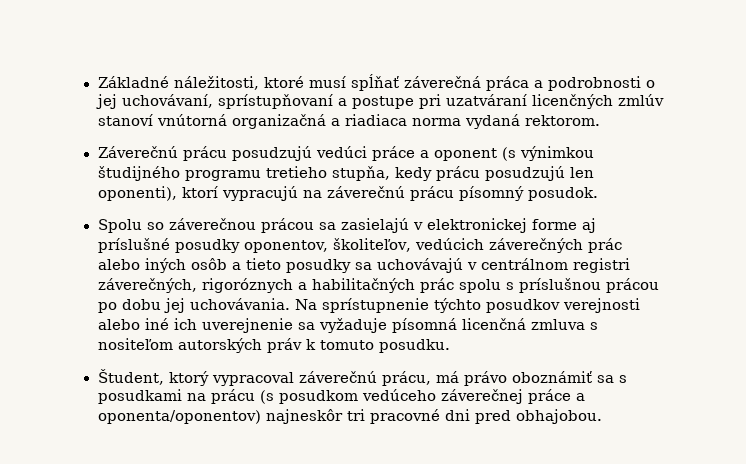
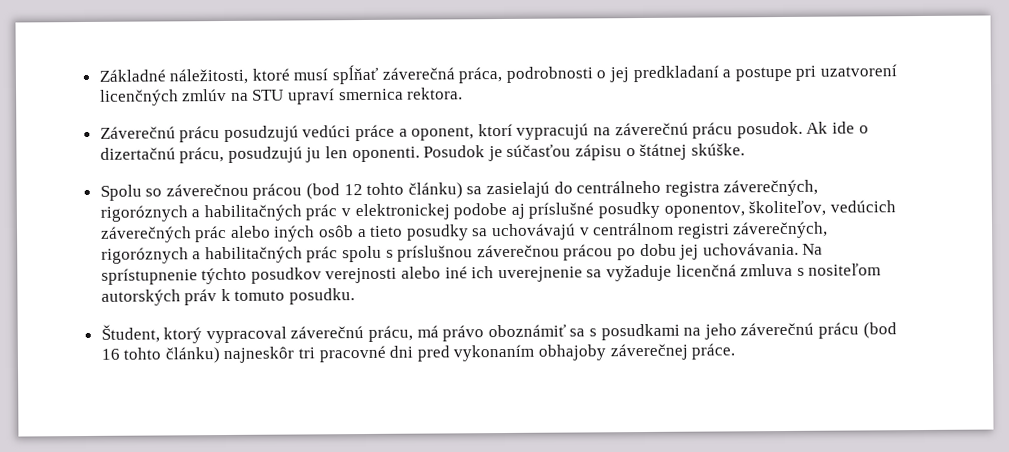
[485,76,543,91] práca a -> [458,67,503,84] práca,
[121,94,333,109] uchovávaní, sprístupňovaní -> [632,65,719,83] predkladaní
[445,94,527,106] uzatváraní -> [819,64,897,77] uzatvorení
[97,114,600,129] stanoví vnútorná organizačná a riadiaca norma vydaná rektorom. -> [230,87,464,105] na STU upraví smernica rektora.
[433,146,594,161] [97,166,594,181] [97,186,177,201] oponent (s výnimkou študijného programu tretieho stupňa, kedy prácu posudzujú len oponenti), -> [411,126,475,141] oponent,
[458,186,524,201] písomný -> (734, 130) none
[97,218,409,233] // Spolu so záverečnou prácou sa zasielajú -> [806,121,869,134] [99,143,745,164] [99,179,819,201] [99,204,338,222] Ak ide o dizertačnú prácu, posudzujú ju len oponenti. Posudok je súčasťou zápisu o štátnej skúške. // Spolu so záverečnou prácou (bod 12 tohto článku) sa zasielajú do centrálneho registra záverečných, rigoróznych a habilitačných prác
[531,219,577,230] forme -> [453,202,508,220] podobe
(601, 285) none -> [476,244,560,258] záverečnou
[391,318,457,333] písomná -> (673, 273) none
[210,389,585,404] [97,410,261,424] prácu (s posudkom vedúceho záverečnej práce a oponenta/oponentov) -> [703,322,897,340] [100,347,220,364] jeho záverečnú prácu (bod 16 tohto článku)
[515,409,602,424] obhajobou. -> [453,343,736,362] vykonaním obhajoby záverečnej práce.

